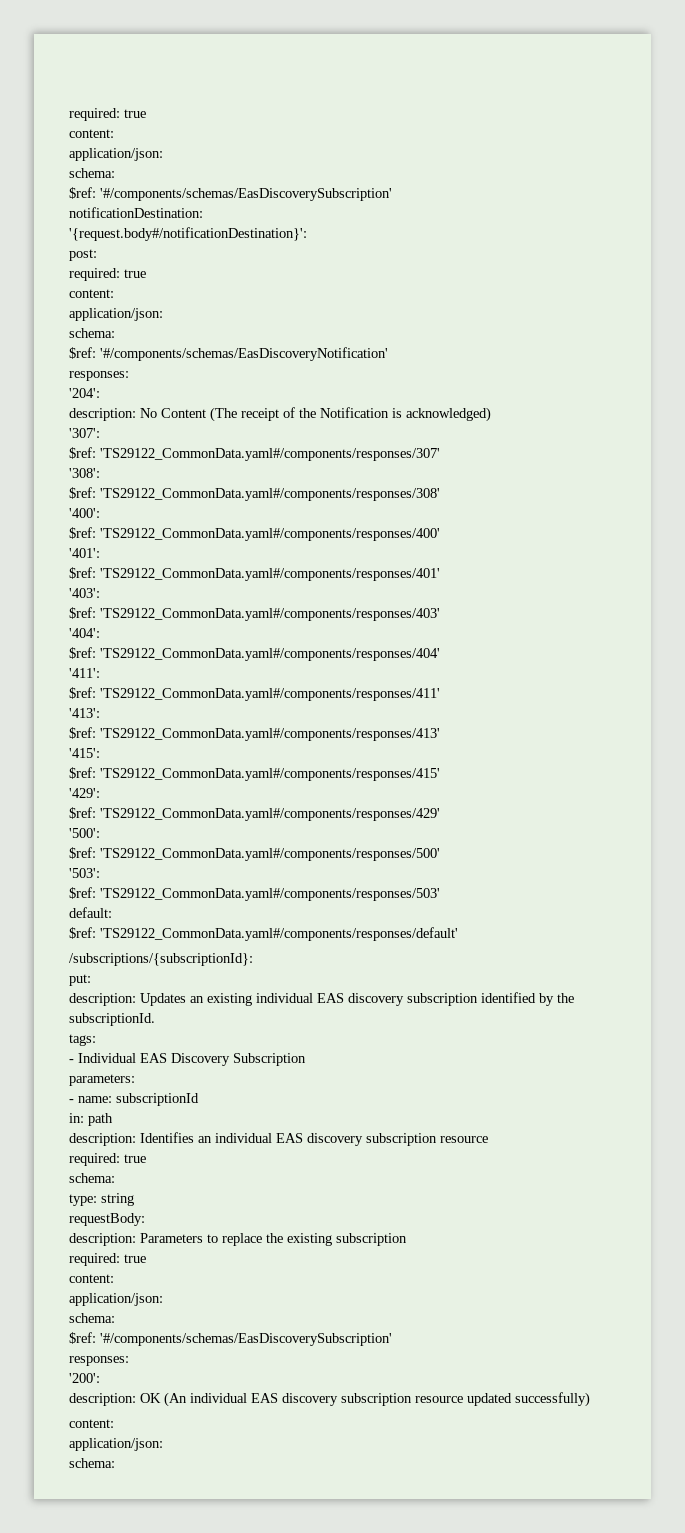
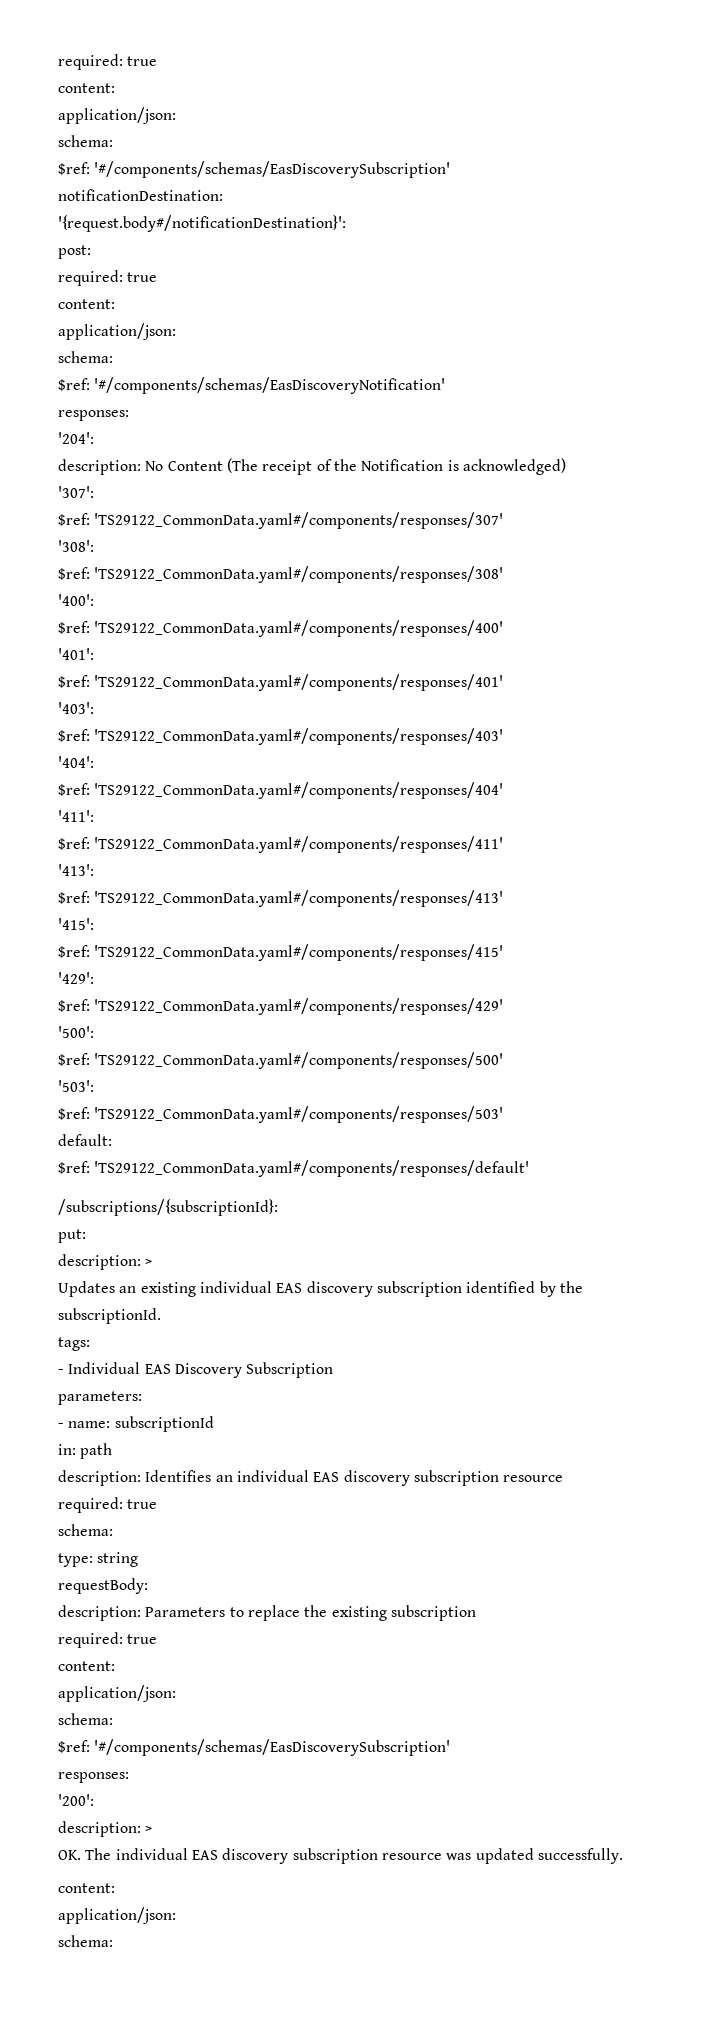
(136, 999) none -> [145,1259,153,1266] > //
[140,1392,590,1407] OK (An individual EAS discovery subscription resource updated successfully) -> [145,1826,153,1833] [58,1848,623,1864] > // OK. The individual EAS discovery subscription resource was updated successfully.

